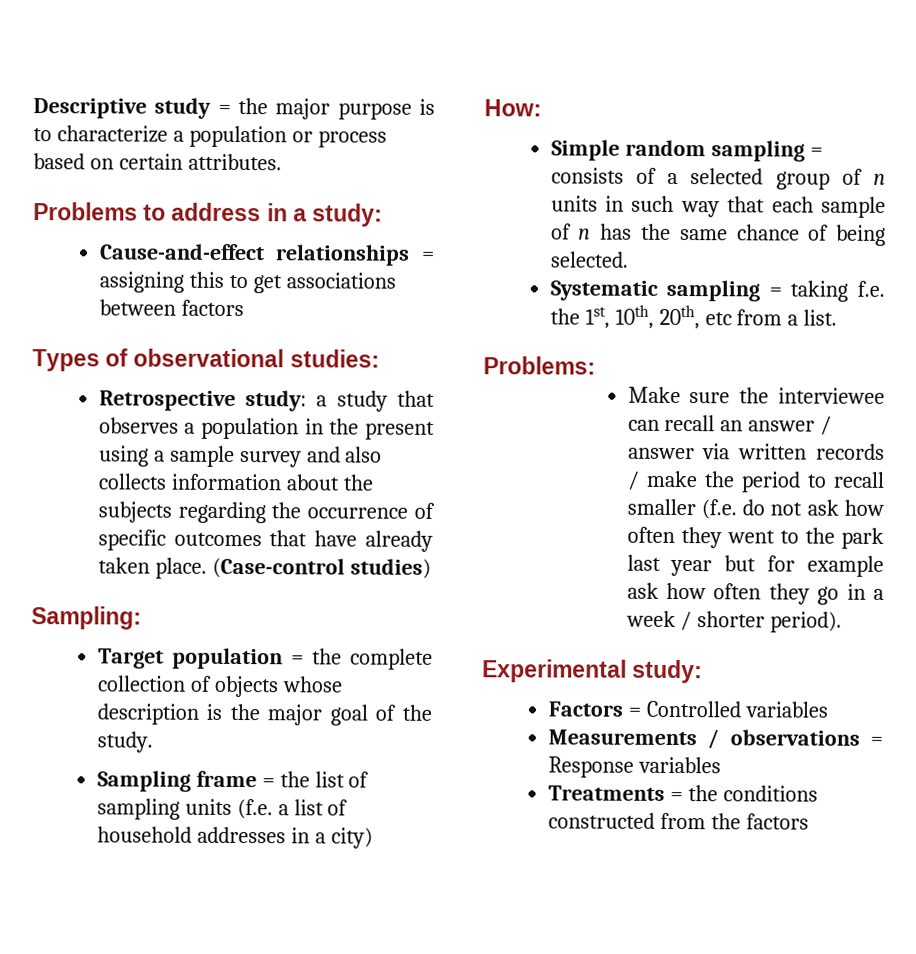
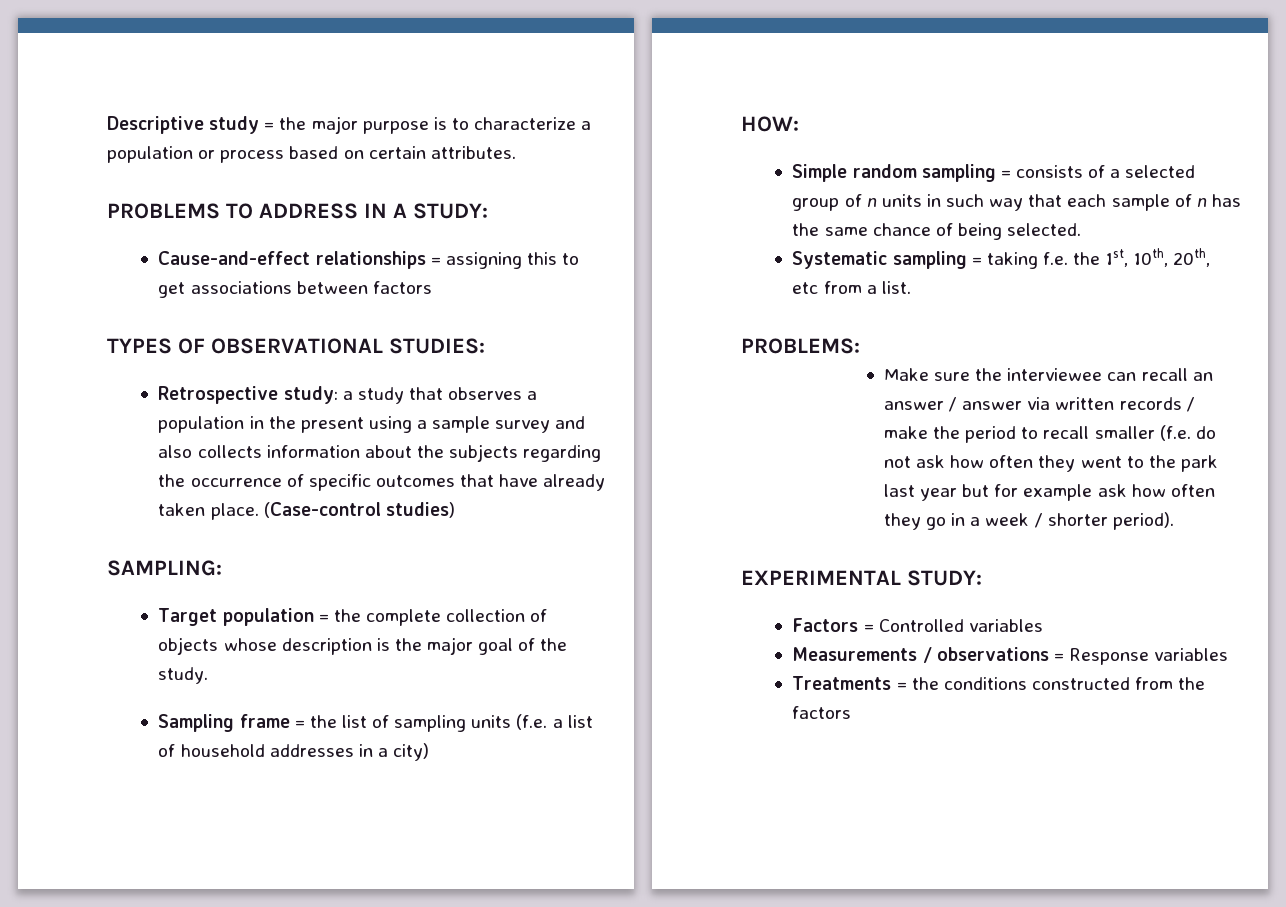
[33,202,384,227] Problems to address in a study: -> [107,203,488,219] PROBLEMS TO ADDRESS IN A STUDY:
[32,348,380,372] Types of observational studies: -> [107,338,485,354] TYPES OF OBSERVATIONAL STUDIES:
[31,606,142,630] Sampling: -> [107,560,222,576] SAMPLING:
[484,99,542,117] How: -> [741,116,799,132] HOW:
[483,356,596,375] Problems: -> [741,338,860,354] PROBLEMS:
[482,659,704,684] Experimental study: -> [741,570,982,586] EXPERIMENTAL STUDY:

